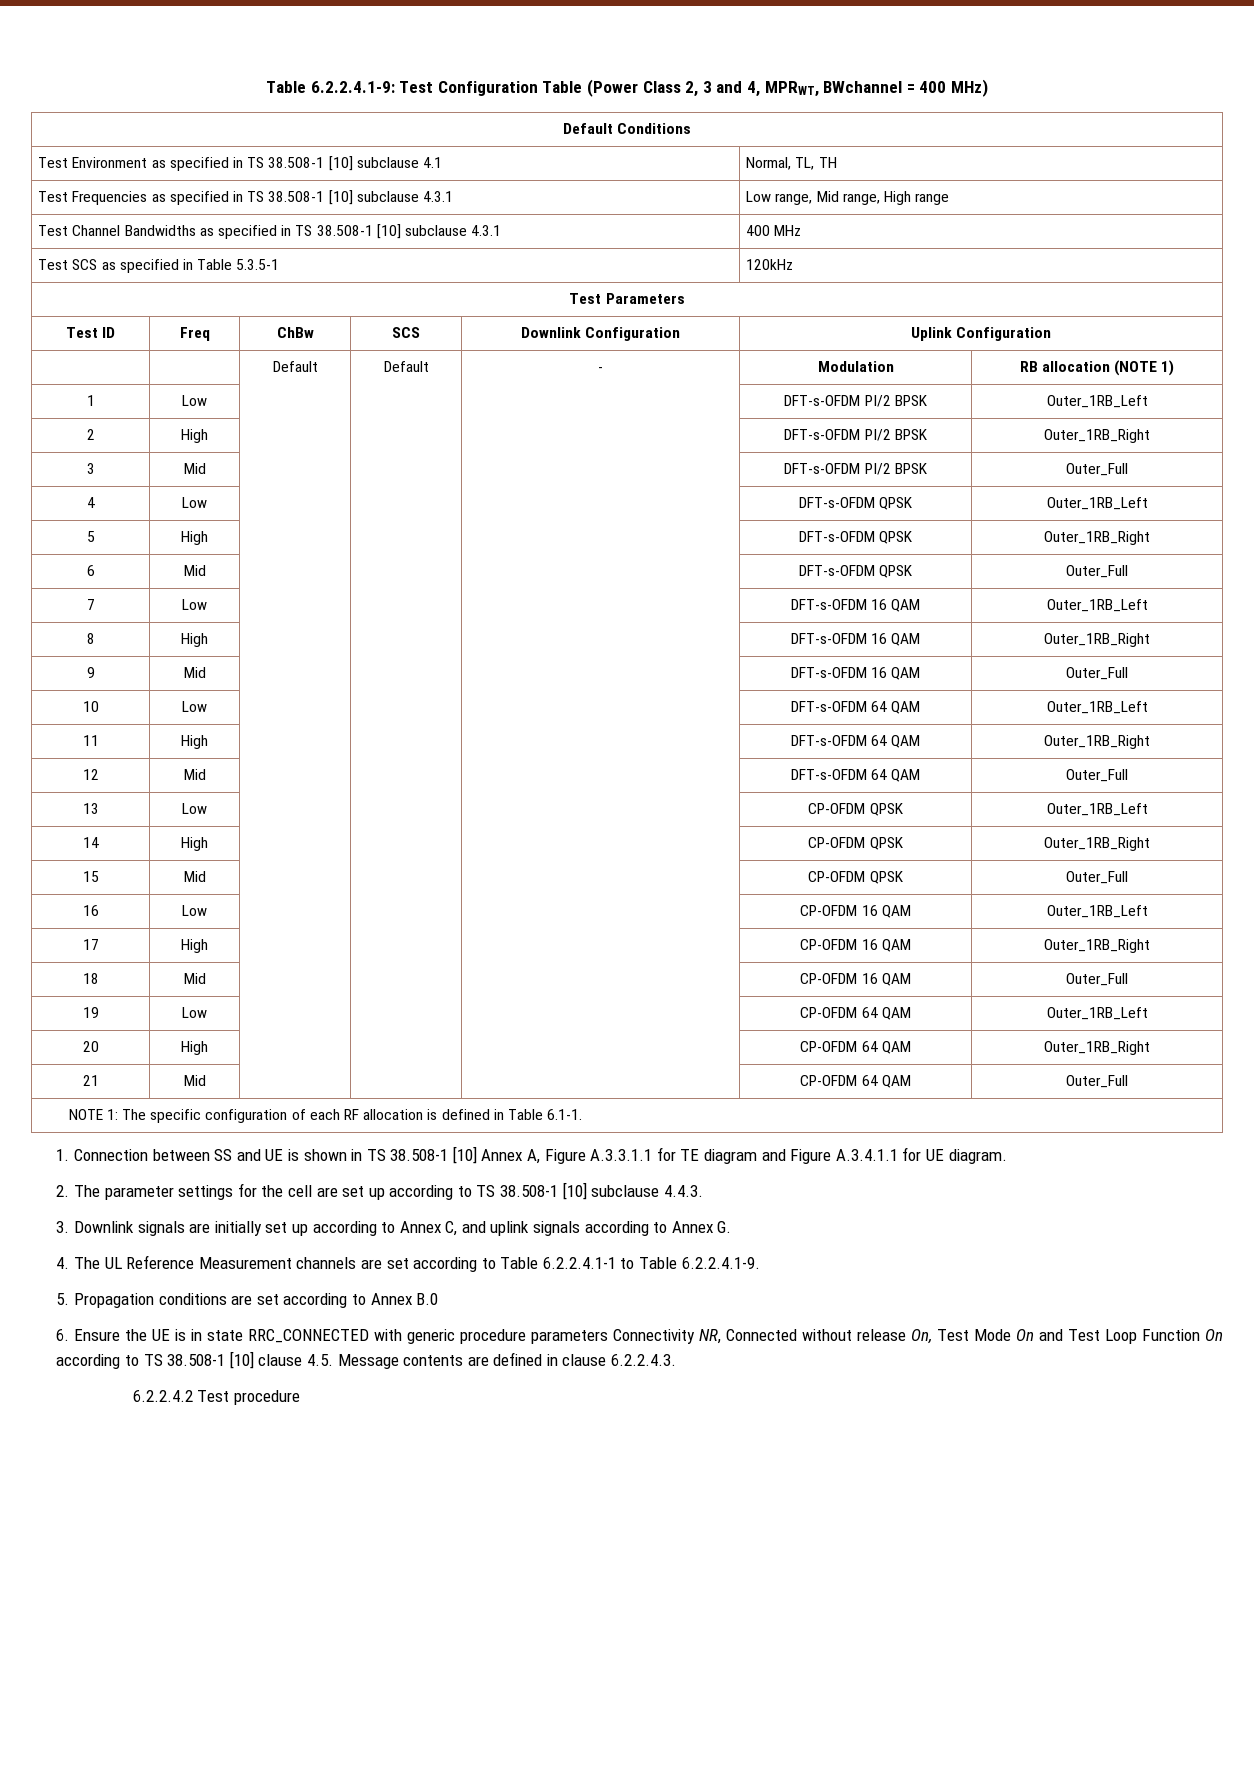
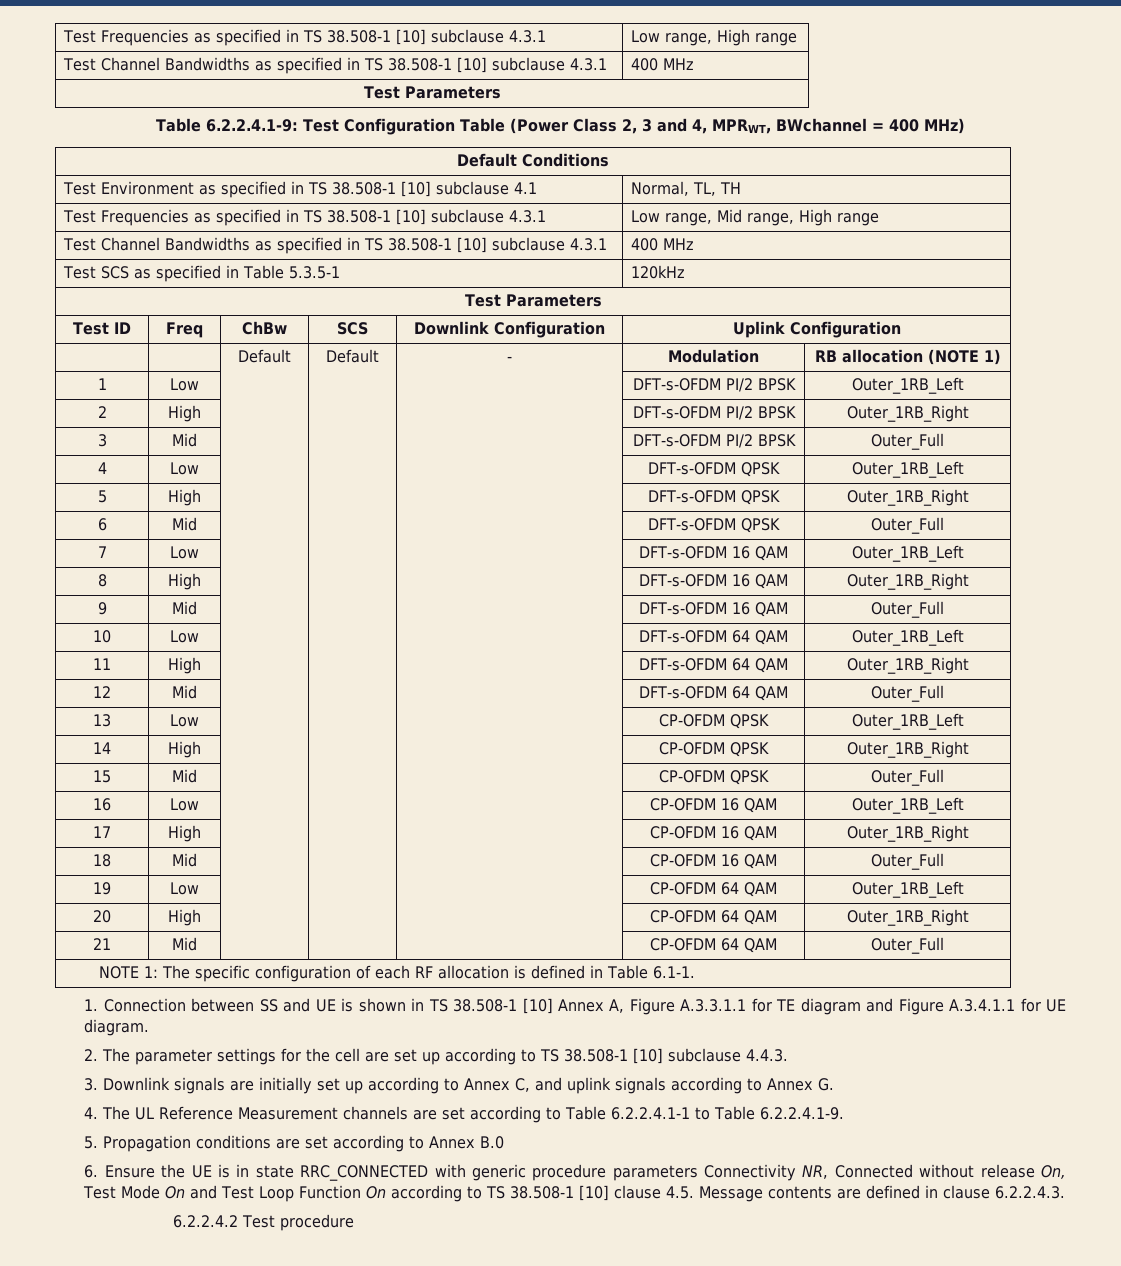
(266, 87) none -> [62,29,546,46] [630,29,797,46] [62,57,607,74] [630,58,694,71] [363,86,501,99] Test Frequencies as specified in TS 38.508-1 [10] subclause 4.3.1 | Low range, High range // Test Channel Bandwidths as specified in TS 38.508-1 [10] subclause 4.3.1 | 400 MHz // Test Parameters //

